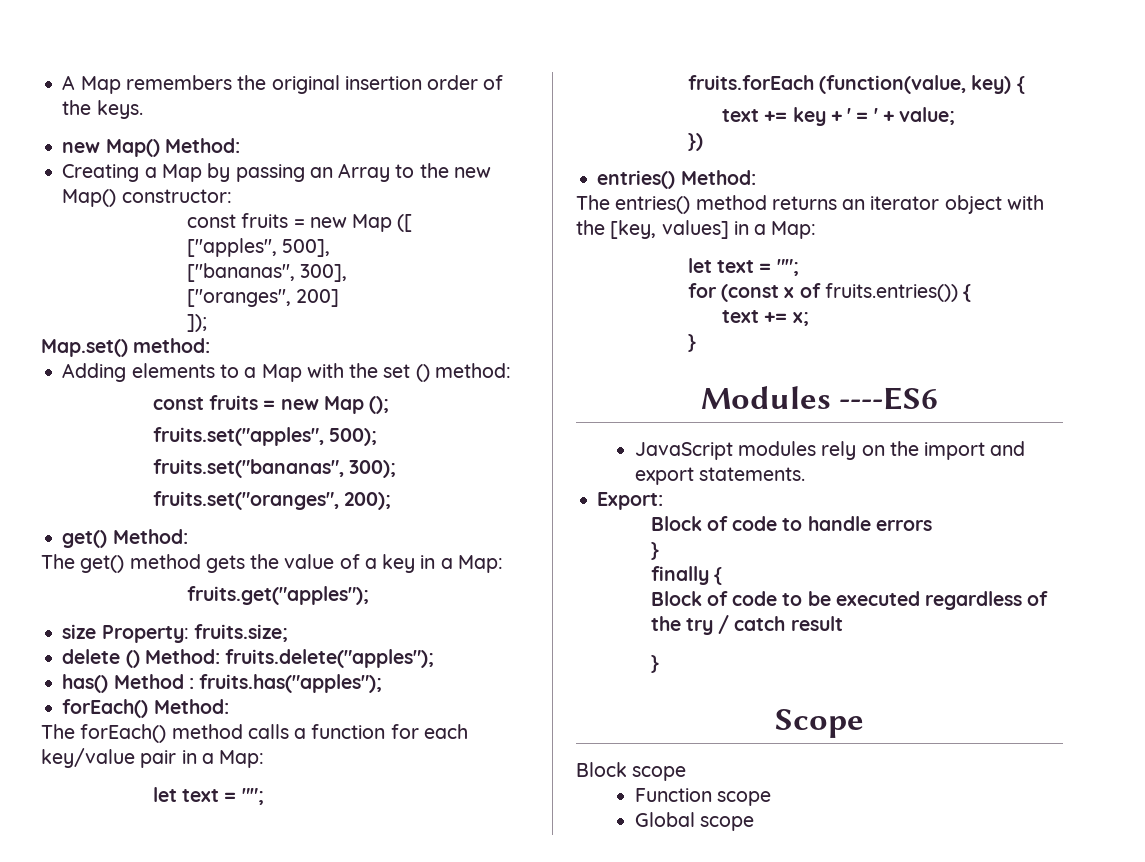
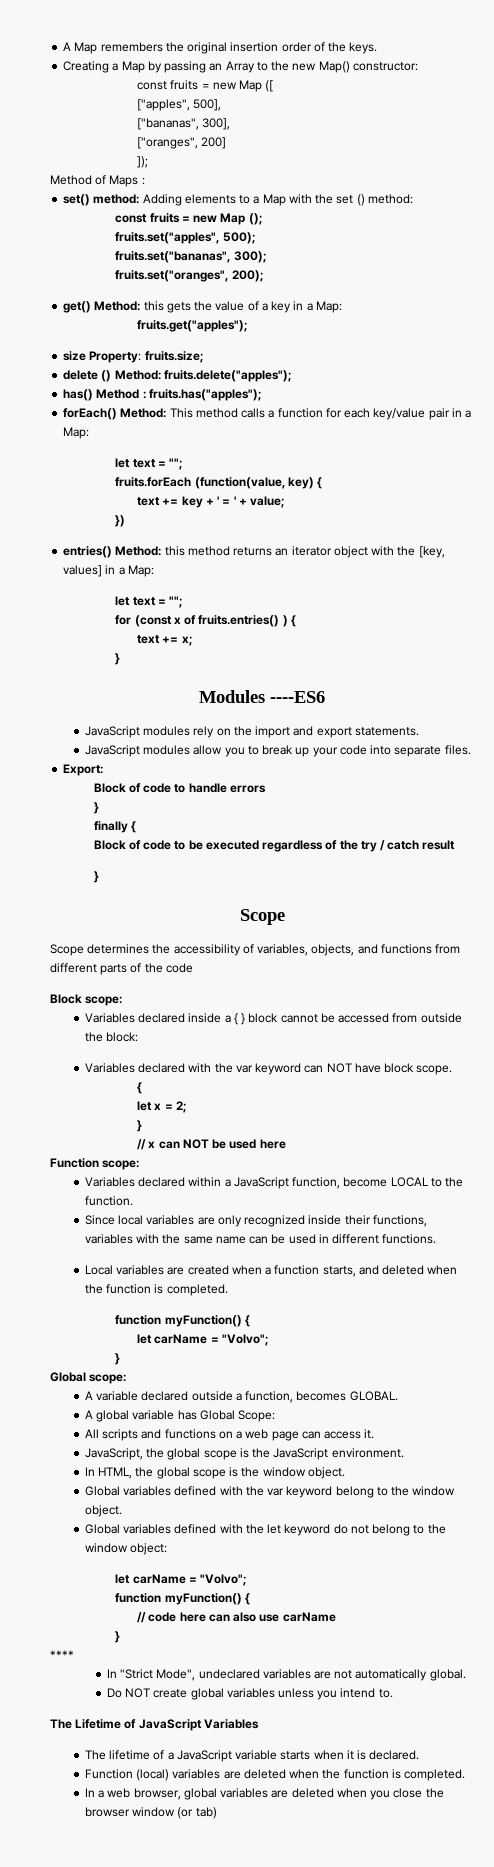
[62,138,240,157] // new Map() Method: -> (378, 48) none
[41,338,211,357] Map.set() method: // -> [50,175,145,187] [63,194,140,206] Method of Maps : // set() method:
[41,554,201,573] // The get() method -> [143,301,164,311] this
[41,724,167,743] // The forEach() -> [169,408,193,418] This
[576,195,691,214] // The entries() -> [164,546,185,556] this
[824,283,958,302] fruits.entries()) -> [198,615,288,627] fruits.entries() )
(805, 474) none -> [85,745,471,757] // JavaScript modules allow you to break up your code into separate files.
[576,762,687,781] [634,788,771,806] [634,812,754,831] Block scope // Function scope // Global scope -> [50,944,461,956] [50,963,193,975] [50,994,123,1006] [85,1013,462,1025] [85,1032,139,1042] [85,1063,453,1075] [137,1082,143,1094] [137,1101,186,1113] [137,1120,143,1132] [137,1139,286,1150] [50,1158,140,1170] [85,1177,464,1189] [85,1196,134,1206] [85,1215,427,1227] [85,1234,437,1244] [85,1265,458,1277] [85,1284,228,1296] [115,1315,250,1327] [137,1334,268,1346] [115,1353,121,1365] [50,1372,127,1384] [85,1391,398,1403] [85,1410,276,1422] [85,1429,375,1441] [85,1448,404,1460] [85,1467,345,1479] [85,1486,456,1498] [85,1505,123,1517] [85,1524,446,1536] [85,1543,168,1555] [115,1574,247,1586] [115,1593,250,1605] [137,1612,336,1623] [115,1631,121,1643] [50,1650,74,1659] [106,1669,466,1681] [106,1688,393,1700] [50,1719,259,1731] [85,1750,420,1762] [85,1769,466,1781] [85,1788,444,1800] [85,1807,217,1819] Scope determines the accessibility of variables, objects, and functions from different parts of the code // Block scope: // Variables declared inside a { } block cannot be accessed from outside the block: // Variables declared with the var keyword can NOT have block scope. // { // let x = 2; // } // // x can NOT be used here // Function scope: // Variables declared within a JavaScript function, become LOCAL to the function. // Since local variables are only recognized inside their functions, variables with the same name can be used in different functions. // Local variables are created when a function starts, and deleted when the function is completed. // function myFunction() { // let carName = "Volvo"; // } // Global scope: // A variable declared outside a function, becomes GLOBAL. // A global variable has Global Scope: // All scripts and functions on a web page can access it. // JavaScript, the global scope is the JavaScript environment. // In HTML, the global scope is the window object. // Global variables defined with the var keyword belong to the window object. // Global variables defined with the let keyword do not belong to the window object: // let carName = "Volvo"; // function myFunction() { // // code here can also use carName // } // **** // In "Strict Mode", undeclared variables are not automatically global. // Do NOT create global variables unless you intend to. // The Lifetime of JavaScript Variables // The lifetime of a JavaScript variable starts when it is declared. // Function (local) variables are deleted when the function is completed. // In a web browser, global variables are deleted when you close the browser window (or tab)

